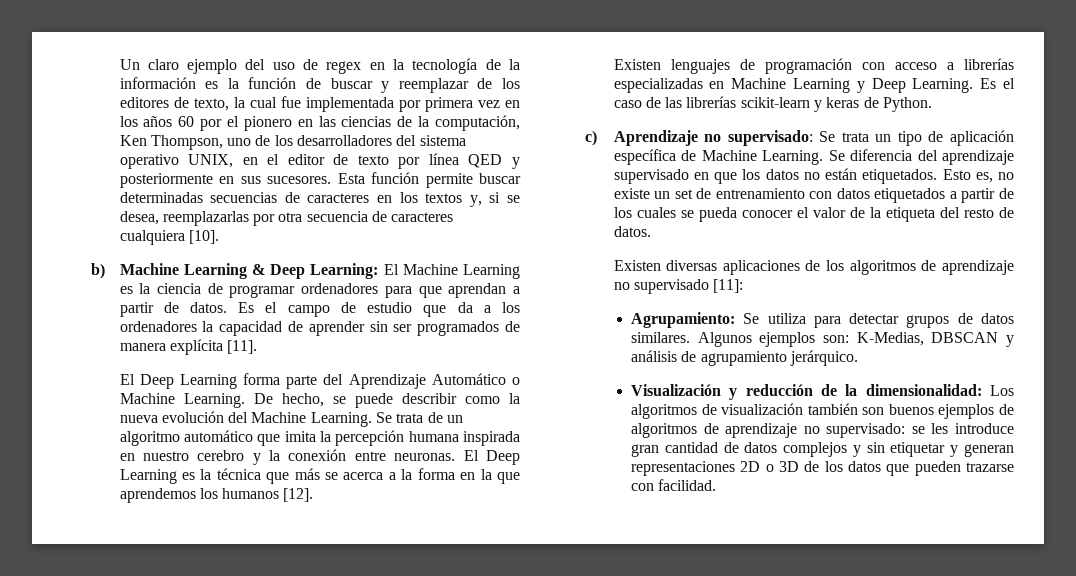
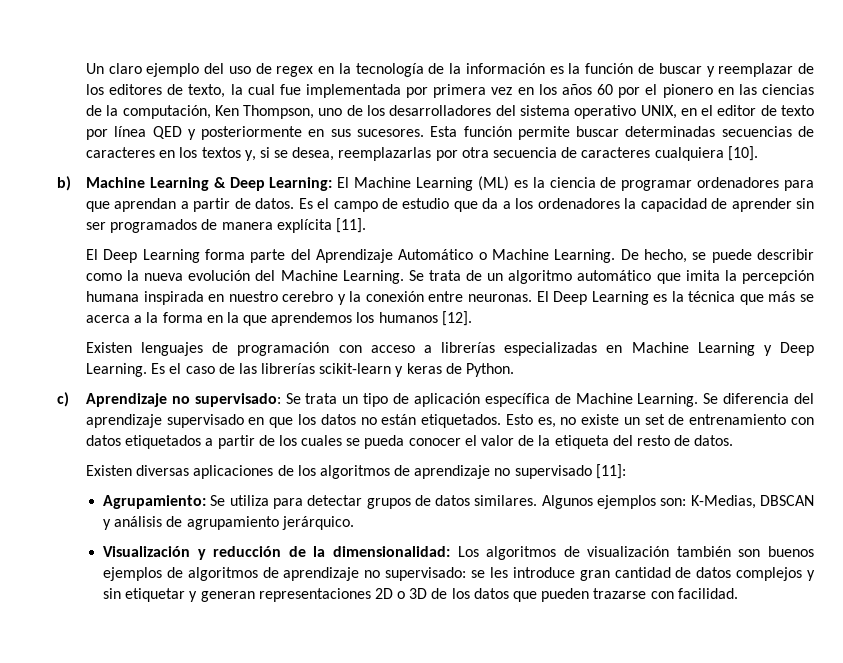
(520, 271) none -> [477,176,509,191] (ML)

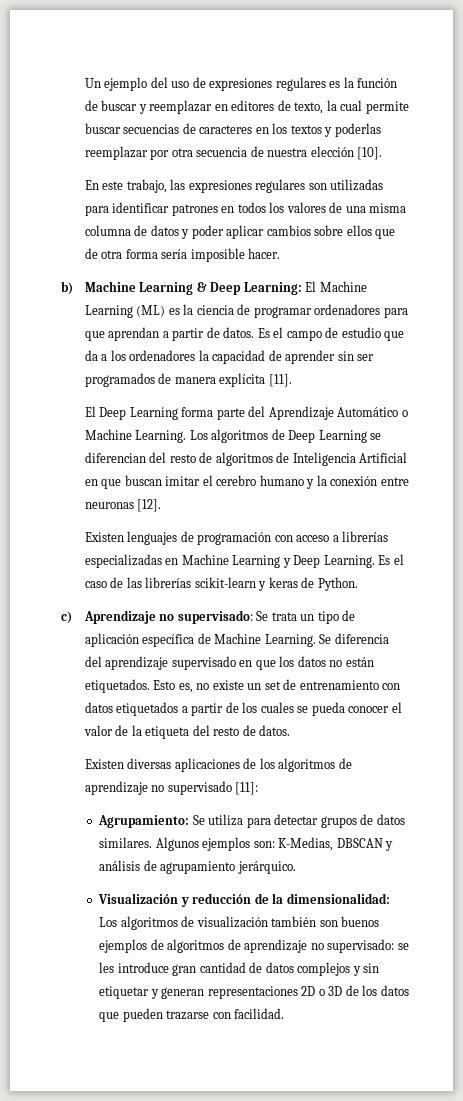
[108,63,142,74] claro -> (101, 83) none
[276,63,545,77] regex en la tecnología de la información -> [209,77,326,91] expresiones regulares
[797,63,814,74] [85,84,104,95] de los -> [214,104,228,111] en
[279,84,814,98] [85,105,814,119] [85,126,512,140] fue implementada por primera vez en los años 60 por el pionero en las ciencias de la computación, Ken Thompson, uno de los desarrolladores del sistema operativo UNIX, en el editor de texto por línea QED y posteriormente en sus sucesores. Esta función -> (363, 105) none
[625,126,716,137] determinadas -> (121, 128) none
[244,147,432,161] y, si se desea, reemplazarlas -> [324,123,381,137] [84,146,148,160] y poderlas reemplazar
[581,147,724,161] caracteres cualquiera -> [267,146,354,157] nuestra elección
(758, 153) none -> [84,179,384,193] [84,202,407,216] [84,225,396,239] [84,248,281,262] // En este trabajo, las expresiones regulares son utilizadas para identificar patrones en todos los valores de una misma columna de datos y poder aplicar cambios sobre ellos que de otra forma sería imposible hacer.
[620,249,814,263] [85,270,815,284] [85,291,815,305] [85,312,438,326] De hecho, se puede describir como la nueva evolución del Machine Learning. Se trata de un algoritmo automático que imita la percepción humana inspirada en nuestro cerebro y la conexión entre neuronas. El Deep Learning es la técnica que más se acerca a la forma en la que aprendemos los humanos -> [189,429,382,443] [84,452,408,466] [84,475,409,489] [84,502,134,509] Los algoritmos de Deep Learning se diferencian del resto de algoritmos de Inteligencia Artificial en que buscan imitar el cerebro humano y la conexión entre neuronas

